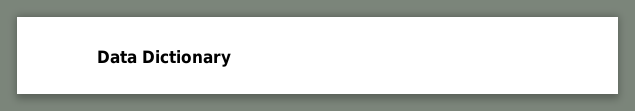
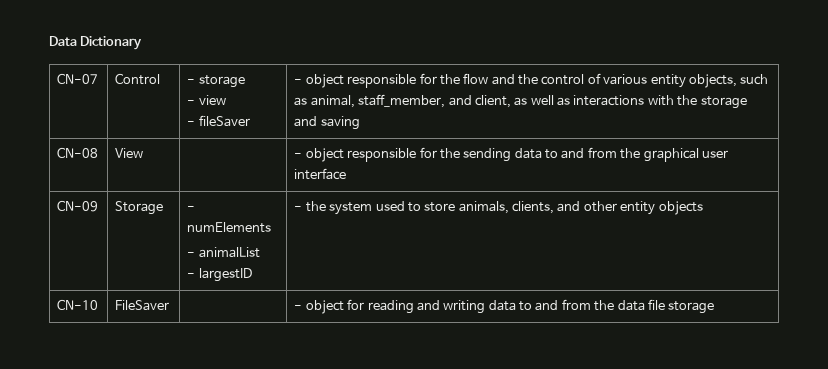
(231, 58) none -> [57,73,99,84] [115,73,161,85] [187,75,245,88] [187,95,226,105] [187,115,250,127] [294,73,769,88] [294,94,747,109] [294,116,360,130] [57,147,99,158] [115,148,144,158] [294,147,728,162] [294,168,347,180] [57,200,99,212] [115,201,164,215] [187,206,196,211] [187,222,272,233] [187,247,260,258] [187,268,252,282] [294,201,703,215] [57,299,99,310] [115,300,170,311] [294,299,715,314] // CN-07 | Control | - storage // - view // - fileSaver | - object responsible for the flow and the control of various entity objects, such as animal, staff_member, and client, as well as interactions with the storage and saving // CN-08 | View | | - object responsible for the sending data to and from the graphical user interface // CN-09 | Storage | - numElements // - animalList // - largestID | - the system used to store animals, clients, and other entity objects // CN-10 | FileSaver | | - object for reading and writing data to and from the data file storage

